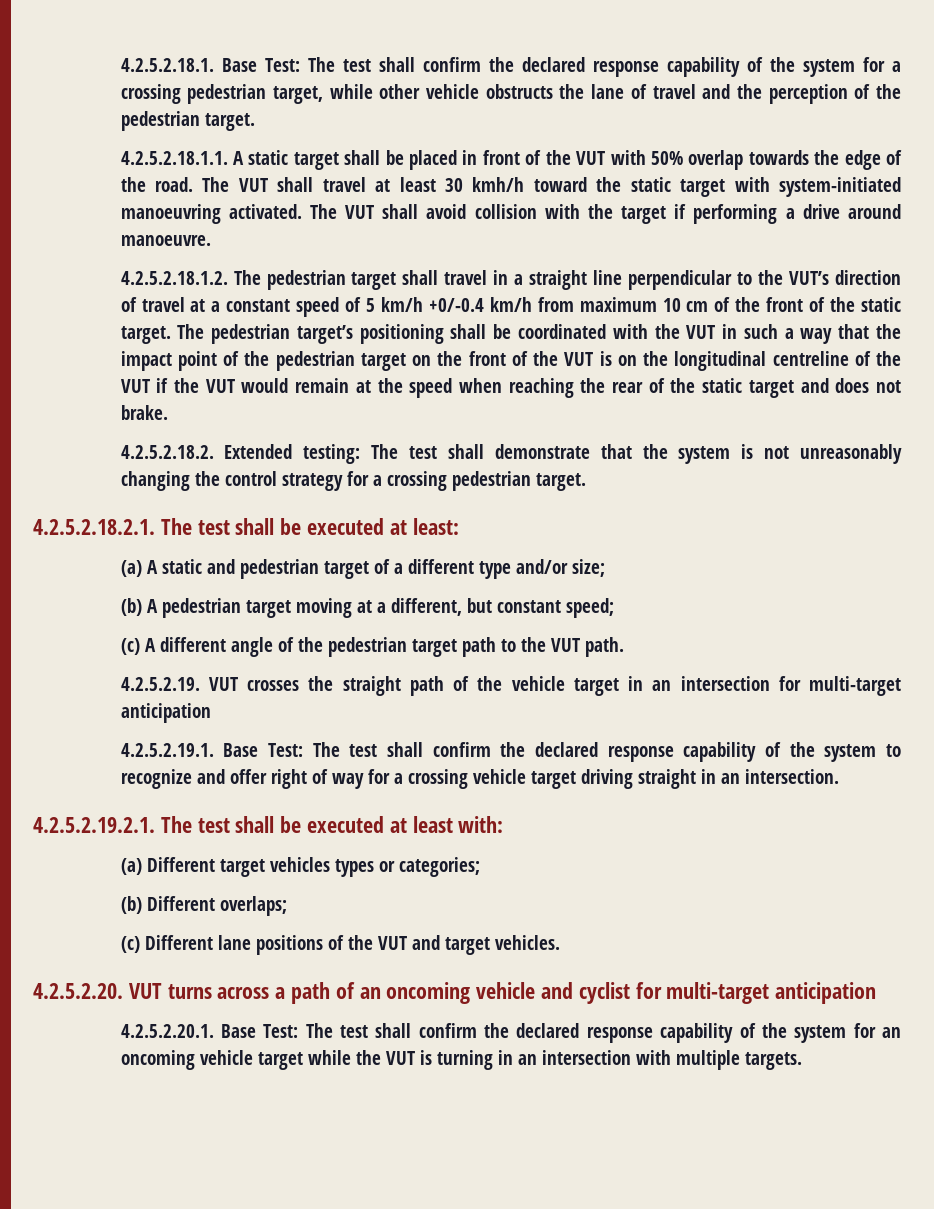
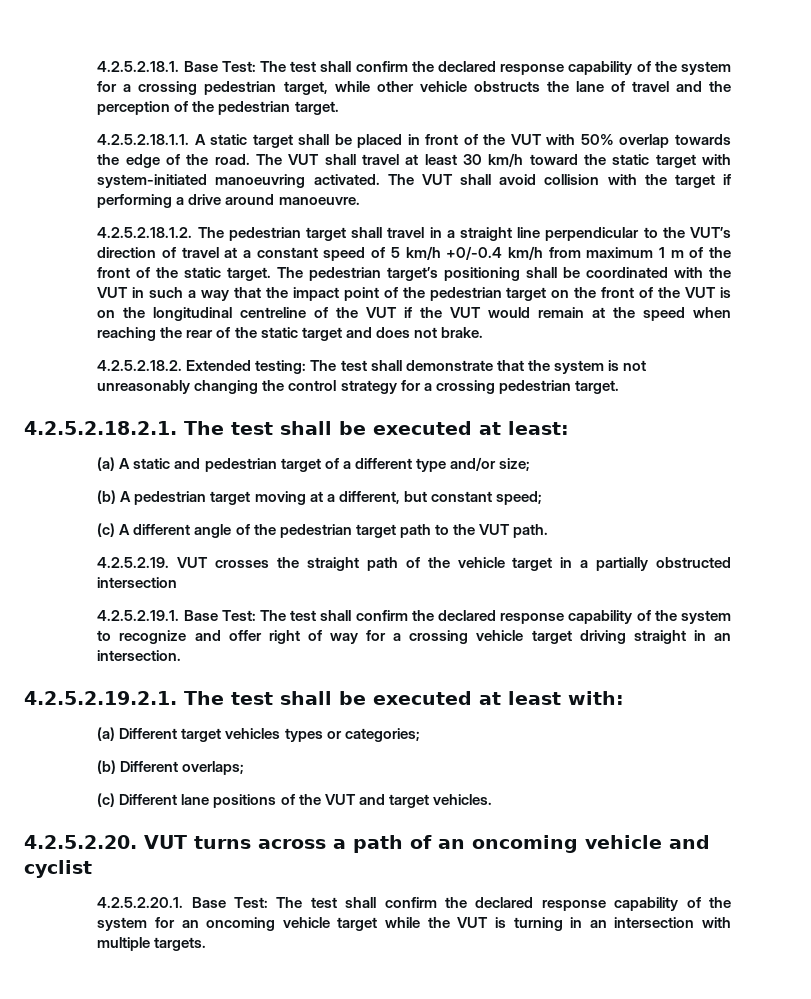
[472,177,525,192] kmh/h -> [488,153,524,167] km/h
[662,298,709,312] 10 cm -> [658,247,684,258] 1 m
[652,676,902,696] [120,703,211,723] an intersection for multi-target anticipation -> [580,557,732,571] [97,577,178,588] a partially obstructed intersection
[635,982,877,1004] for multi-target anticipation -> (92, 869) none

